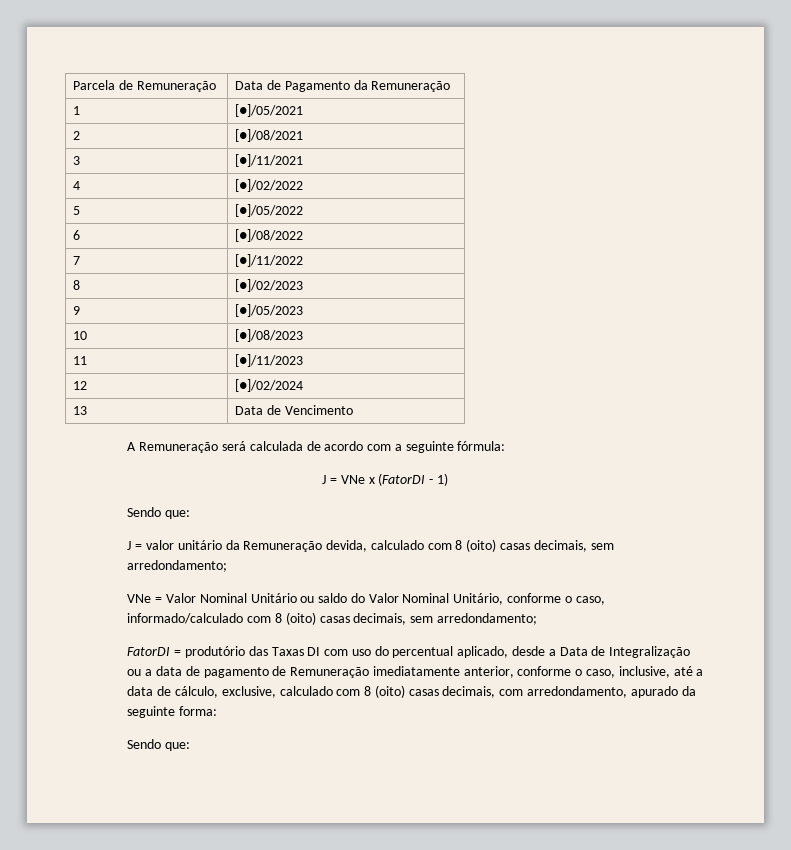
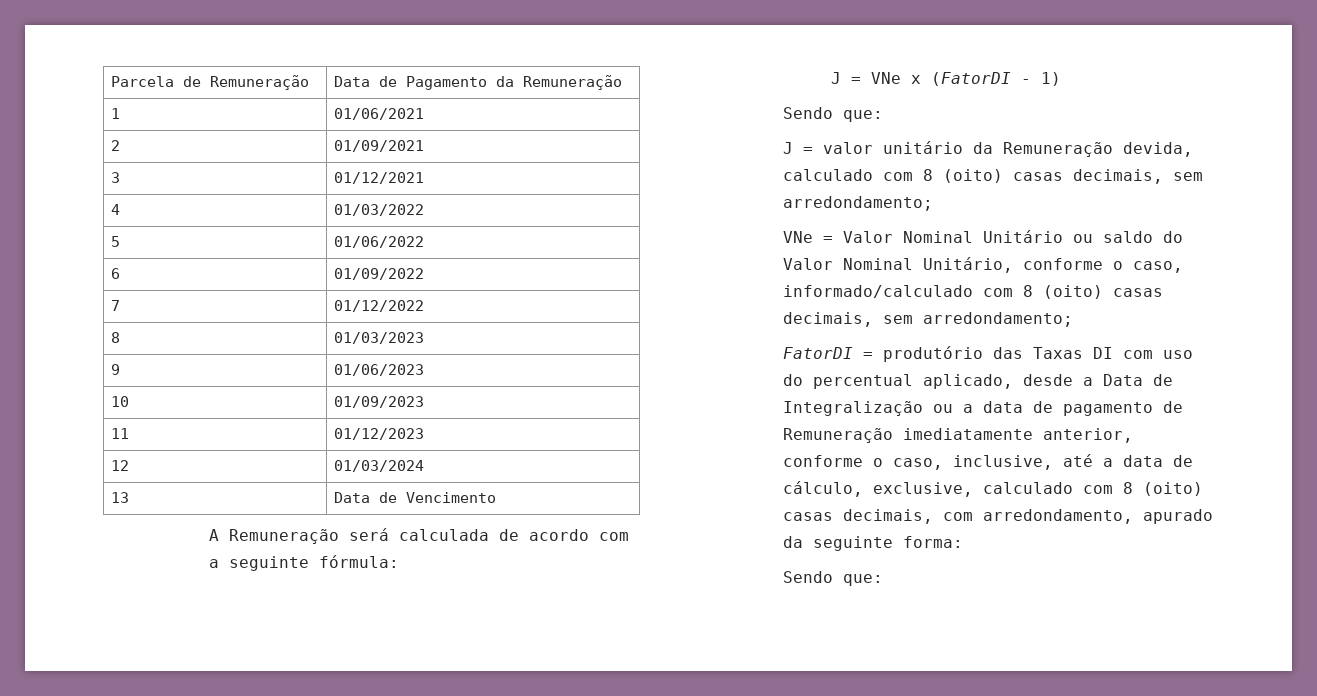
[235,104,304,117] [●]/05/2021 -> [333,108,424,120] 01/06/2021
[235,129,304,142] [●]/08/2021 -> [333,140,424,152] 01/09/2021
[235,154,304,167] [●]/11/2021 -> [333,172,424,184] 01/12/2021
[235,179,304,192] [●]/02/2022 -> [333,204,424,216] 01/03/2022
[235,204,304,217] [●]/05/2022 -> [333,236,424,248] 01/06/2022
[235,229,304,242] [●]/08/2022 -> [333,268,424,280] 01/09/2022
[235,254,304,267] [●]/11/2022 -> [333,300,424,312] 01/12/2022
[235,279,304,292] [●]/02/2023 -> [333,332,424,344] 01/03/2023
[235,304,304,317] [●]/05/2023 -> [333,364,424,376] 01/06/2023
[235,329,304,342] [●]/08/2023 -> [333,396,424,408] 01/09/2023
[235,354,304,367] [●]/11/2023 -> [333,428,424,440] 01/12/2023
[235,379,304,392] [●]/02/2024 -> [333,460,424,472] 01/03/2024

